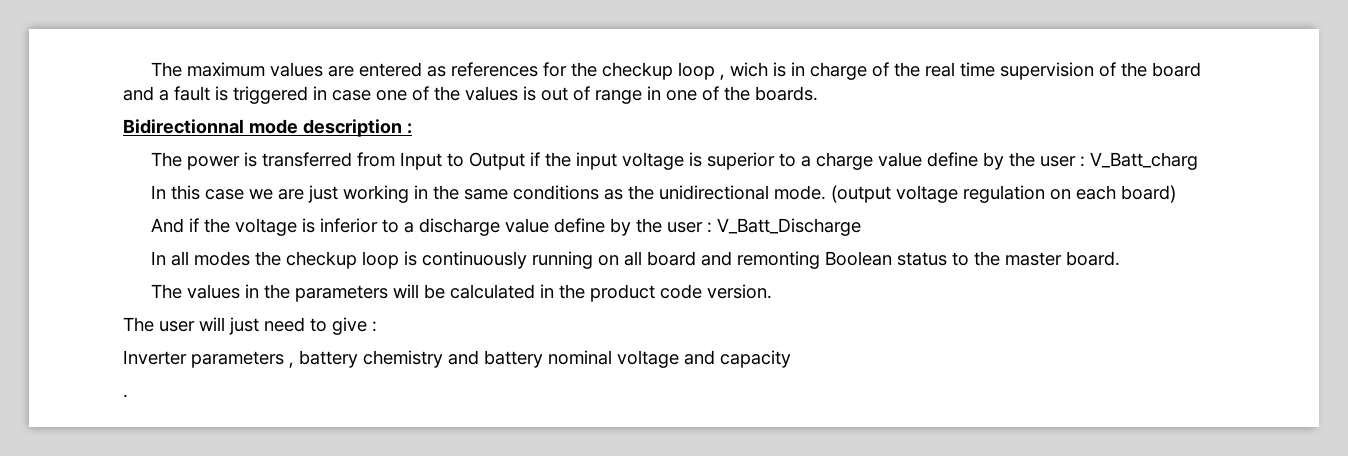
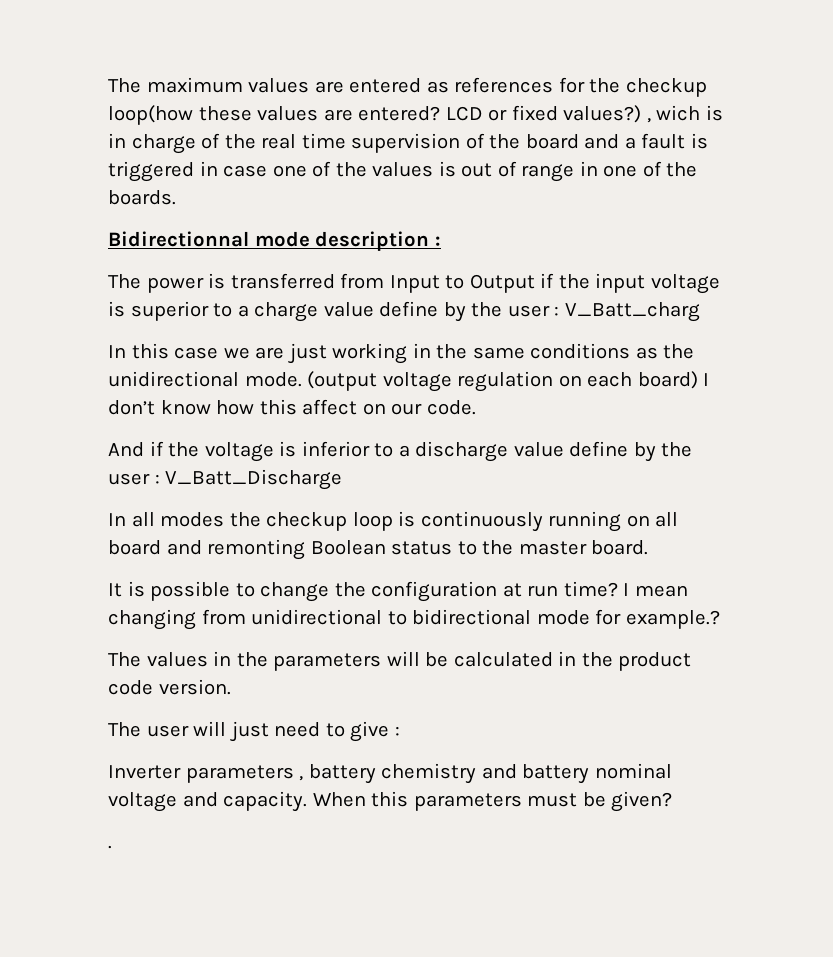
[677,62,715,80] loop -> [108,105,642,125] loop(how these values are entered? LCD or fixed values?)
(1176, 194) none -> [703,373,710,386] [108,399,476,415] I don’t know how this affect on our code.
(1120, 258) none -> [108,581,688,602] [108,609,720,630] // It is possible to change the configuration at run time? I mean changing from unidirectional to bidirectional mode for example.?
[720,350,791,368] capacity -> [223,791,673,812] capacity. When this parameters must be given?

